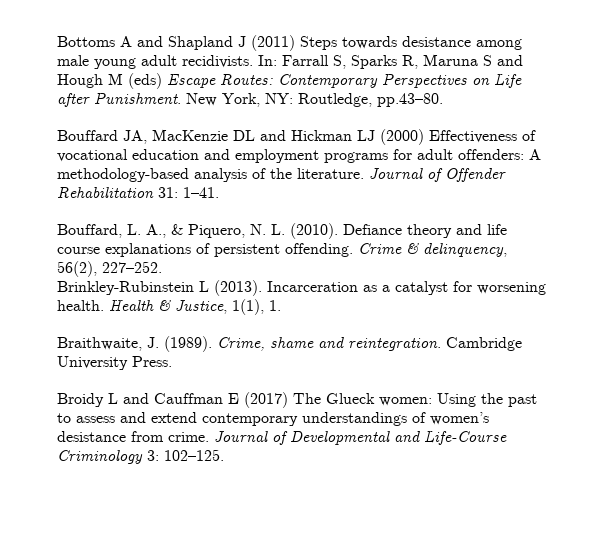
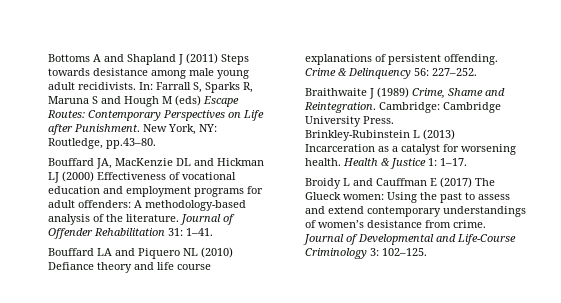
[57,223,339,239] Bouffard, L. A., & Piquero, N. L. (2010). -> [47,247,233,259] Bouffard LA and Piquero NL (2010)
[423,243,508,257] [57,261,98,277] delinquency, 56(2), -> [347,68,429,79] Delinquency 56:
(163, 267) none -> [304,87,505,99] [303,102,501,113] [304,116,394,127] // Braithwaite J (1989) Crime, Shame and Reintegration. Cambridge: Cambridge University Press.
[214,280,263,296] (2013). -> [422,129,455,140] (2013)
[175,299,282,315] [57,336,523,352] [57,356,173,370] Justice, 1(1), 1. // Braithwaite, J. (1989). Crime, shame and reintegration. Cambridge University Press. -> [389,158,467,169] Justice 1: 1–17.

